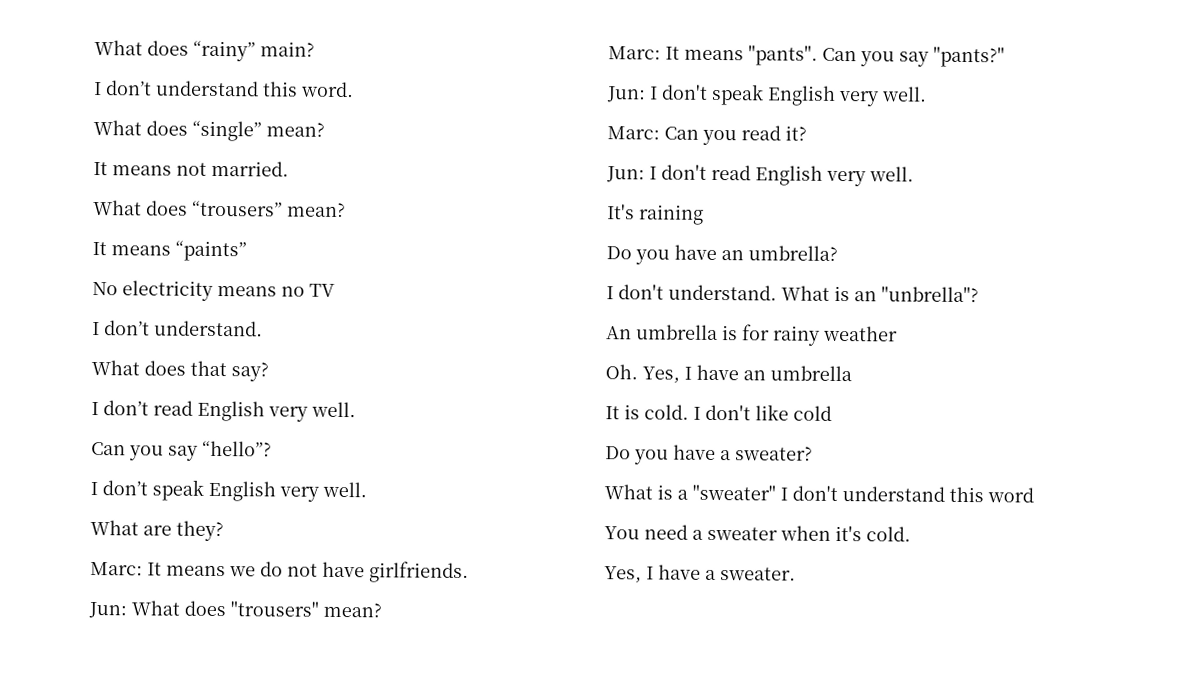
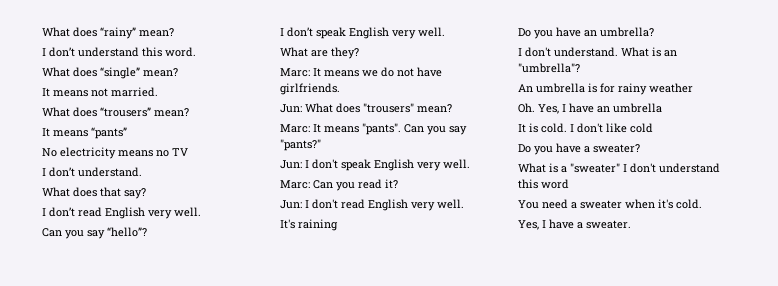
[260,41,315,57] main? -> [139,28,174,37] mean?
[175,240,247,262] “paints” -> [91,127,127,139] “pants”
[881,286,979,303] "unbrella"? -> [518,63,580,73] "umbrella"?

